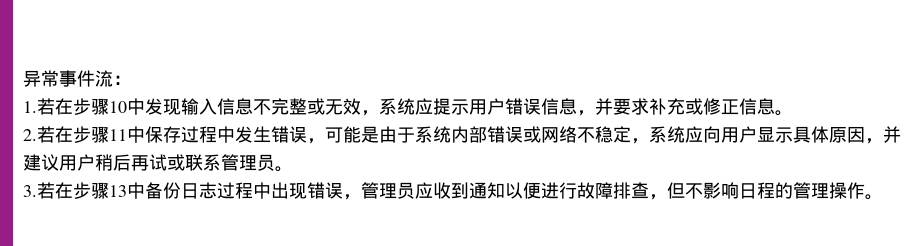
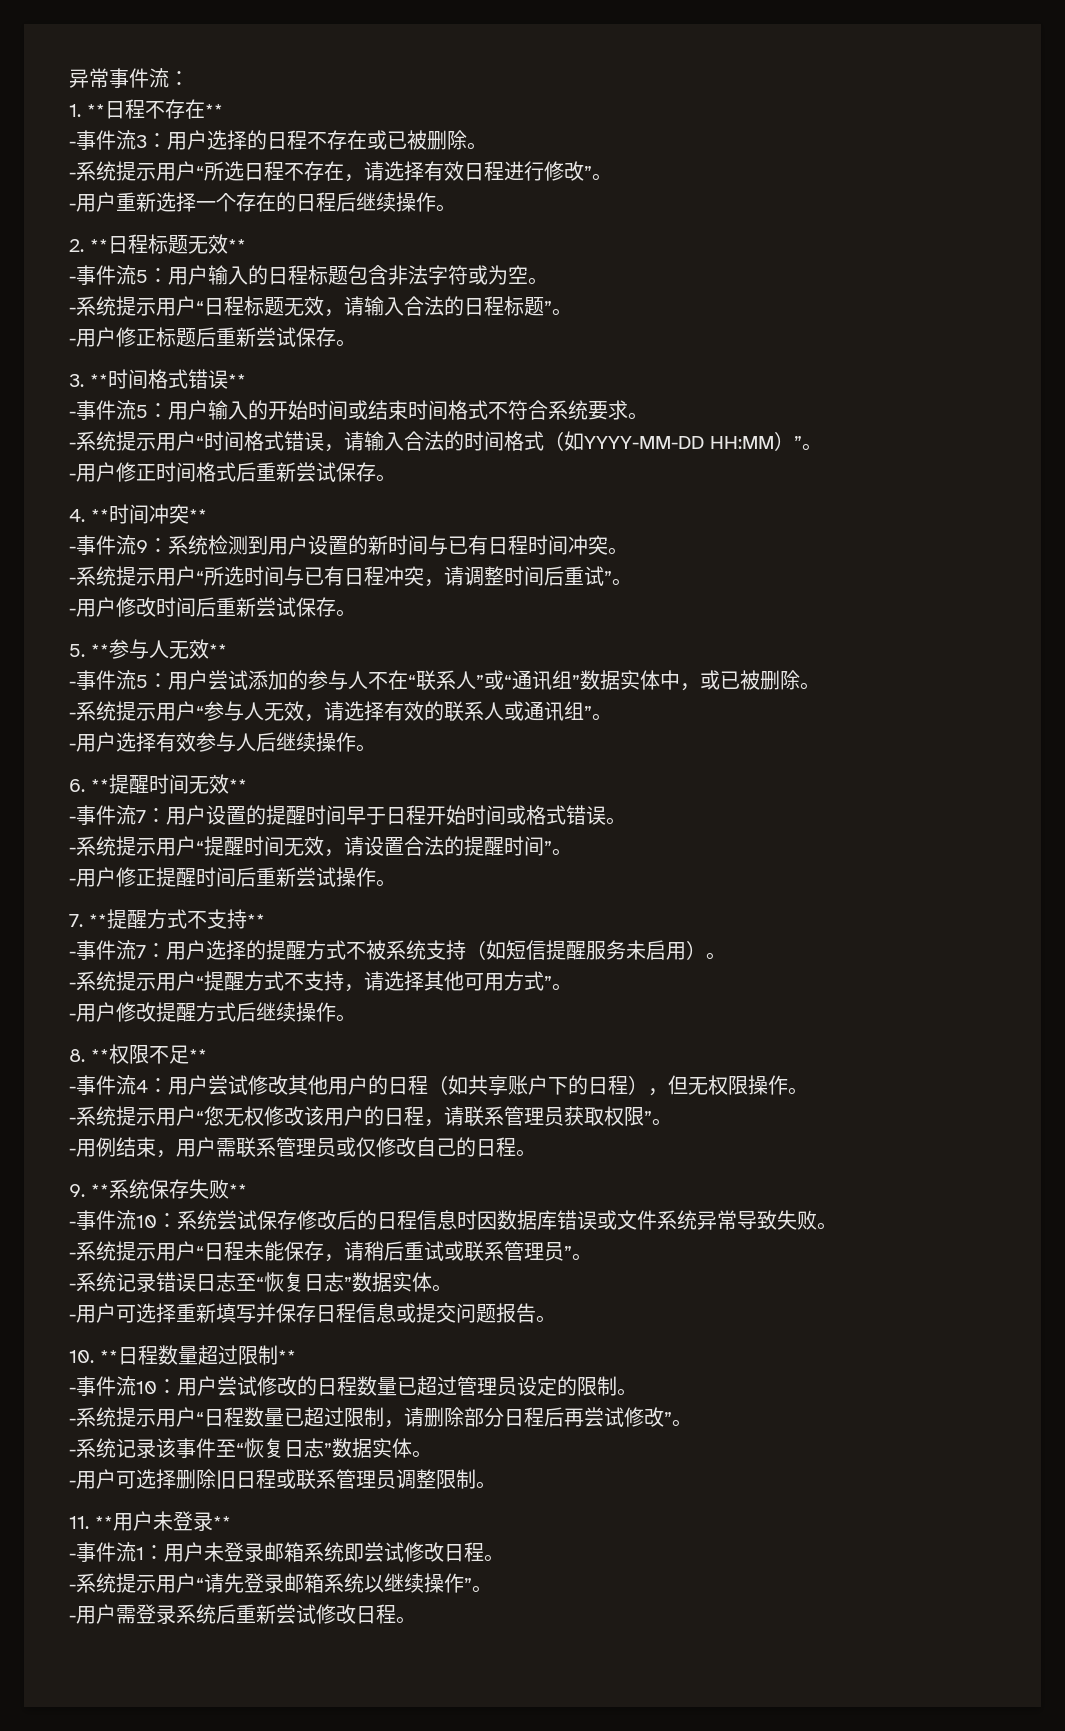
[37,98,793,116] [23,126,901,144] [23,154,149,171] 若在步骤10中发现输入信息不完整或无效，系统应提示用户错误信息，并要求补充或修正信息。 // 2.若在步骤11中保存过程中发生错误，可能是由于系统内部错误或网络不稳定，系统应向用户显示具体原因，并建议用户稍后再 -> [87,99,223,119] [69,130,487,150] [69,161,612,182] [69,192,456,212] [69,234,246,254] [69,265,548,285] [69,296,572,317] [69,327,356,347] [69,369,246,389] [69,400,648,420] [69,431,822,452] [69,462,396,482] [69,504,207,524] [69,535,628,555] [69,566,632,587] [69,597,356,617] [69,639,227,659] [69,670,820,691] [69,701,612,722] [69,732,376,752] [69,774,247,794] [69,805,626,825] [69,836,572,857] [69,867,396,887] [69,909,265,929] [69,940,726,960] [69,971,572,992] [69,1002,356,1022] [69,1044,207,1064] [69,1075,808,1096] [69,1106,672,1127] [69,1137,536,1158] [69,1179,247,1199] [69,1210,837,1230] [69,1241,424,1262] **日程不存在** // -事件流3：用户选择的日程不存在或已被删除。 // -系统提示用户“所选日程不存在，请选择有效日程进行修改”。 // -用户重新选择一个存在的日程后继续操作。 // 2. **日程标题无效** // -事件流5：用户输入的日程标题包含非法字符或为空。 // -系统提示用户“日程标题无效，请输入合法的日程标题”。 // -用户修正标题后重新尝试保存。 // 3. **时间格式错误** // -事件流5：用户输入的开始时间或结束时间格式不符合系统要求。 // -系统提示用户“时间格式错误，请输入合法的时间格式（如YYYY-MM-DD HH:MM）”。 // -用户修正时间格式后重新尝试保存。 // 4. **时间冲突** // -事件流9：系统检测到用户设置的新时间与已有日程时间冲突。 // -系统提示用户“所选时间与已有日程冲突，请调整时间后重试”。 // -用户修改时间后重新尝试保存。 // 5. **参与人无效** // -事件流5：用户尝试添加的参与人不在“联系人”或“通讯组”数据实体中，或已被删除。 // -系统提示用户“参与人无效，请选择有效的联系人或通讯组”。 // -用户选择有效参与人后继续操作。 // 6. **提醒时间无效** // -事件流7：用户设置的提醒时间早于日程开始时间或格式错误。 // -系统提示用户“提醒时间无效，请设置合法的提醒时间”。 // -用户修正提醒时间后重新尝试操作。 // 7. **提醒方式不支持** // -事件流7：用户选择的提醒方式不被系统支持（如短信提醒服务未启用）。 // -系统提示用户“提醒方式不支持，请选择其他可用方式”。 // -用户修改提醒方式后继续操作。 // 8. **权限不足** // -事件流4：用户尝试修改其他用户的日程（如共享账户下的日程），但无权限操作。 // -系统提示用户“您无权修改该用户的日程，请联系管理员获取权限”。 // -用例结束，用户需联系管理员或仅修改自己的日程。 // 9. **系统保存失败** // -事件流10：系统尝试保存修改后的日程信息时因数据库错误或文件系统异常导致失败。 // -系统提示用户“日程未能保存，请稍后重
[275,166,293,172] [23,182,865,200] 。 // 3.若在步骤13中备份日志过程中出现错误，管理员应收到通知以便进行故障排查，但不影响日程的管理操作 -> [564,1246,592,1261] [69,1272,452,1292] [69,1303,556,1323] [69,1345,296,1365] [69,1376,637,1396] [69,1407,692,1428] [69,1438,432,1458] [69,1469,496,1490] [69,1511,231,1531] [69,1542,504,1562] [69,1573,492,1593] [69,1604,396,1624] ”。 // -系统记录错误日志至“恢复日志”数据实体。 // -用户可选择重新填写并保存日程信息或提交问题报告。 // 10. **日程数量超过限制** // -事件流10：用户尝试修改的日程数量已超过管理员设定的限制。 // -系统提示用户“日程数量已超过限制，请删除部分日程后再尝试修改”。 // -系统记录该事件至“恢复日志”数据实体。 // -用户可选择删除旧日程或联系管理员调整限制。 // 11. **用户未登录** // -事件流1：用户未登录邮箱系统即尝试修改日程。 // -系统提示用户“请先登录邮箱系统以继续操作”。 // -用户需登录系统后重新尝试修改日程

